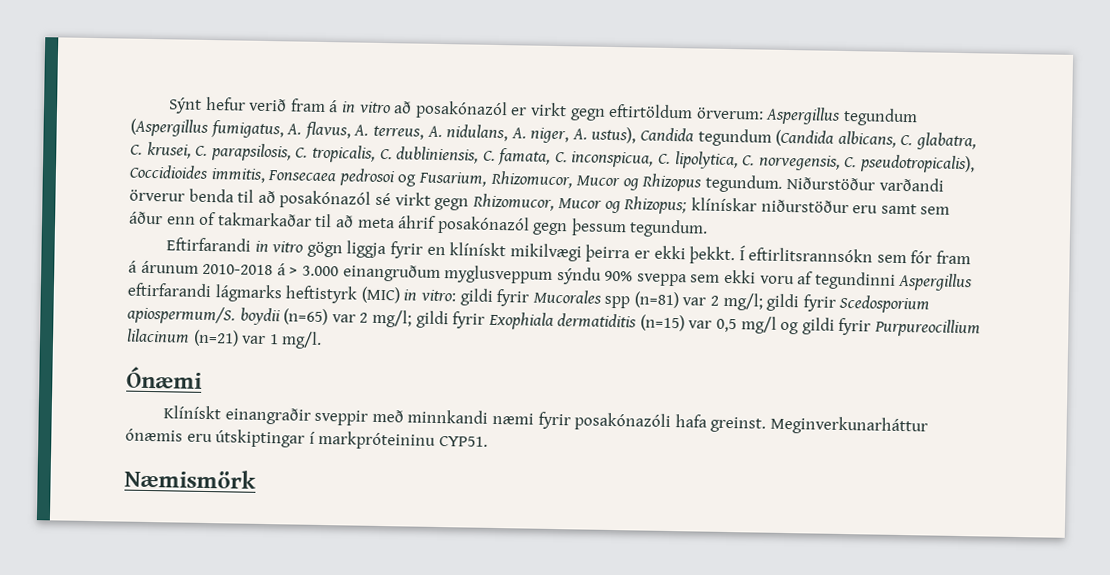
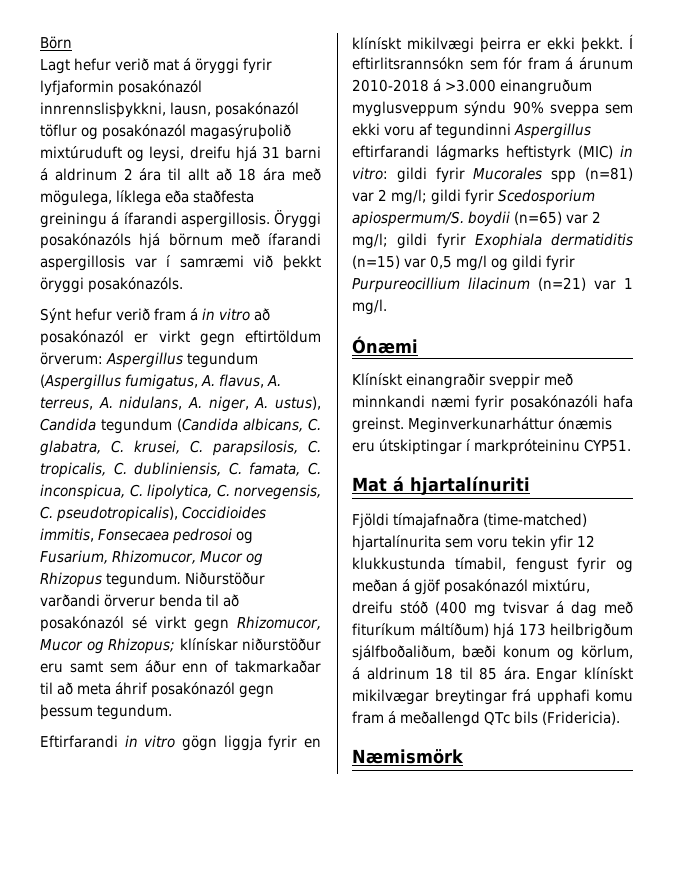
(168, 105) none -> [40,36,72,49] [40,58,273,74] [40,80,203,96] [40,102,300,118] [40,124,292,140] [40,146,321,162] [40,168,321,181] [40,190,255,206] [40,210,321,228] [40,233,321,249] [40,255,321,271] [40,277,184,293] Börn // Lagt hefur verið mat á öryggi fyrir lyfjaformin posakónazól innrennslisþykkni, lausn, posakónazól töflur og posakónazól magasýruþolið mixtúruduft og leysi, dreifu hjá 31 barni á aldrinum 2 ára til allt að 18 ára með mögulega, líklega eða staðfesta greiningu á ífarandi aspergillosis. Öryggi posakónazóls hjá börnum með ífarandi aspergillosis var í samræmi við þekkt öryggi posakónazóls. //
[289,265,339,277] > 3.000 -> [445,79,497,92] >3.000
(488, 441) none -> [352,476,530,495] [352,513,588,529] [352,535,596,551] [352,557,633,573] [352,579,591,595] [352,601,633,617] [352,623,633,639] [352,645,633,661] [352,667,633,683] [352,689,633,705] [352,711,621,727] // Mat á hjartalínuriti // Fjöldi tímajafnaðra (time-matched) hjartalínurita sem voru tekin yfir 12 klukkustunda tímabil, fengust fyrir og meðan á gjöf posakónazól mixtúru, dreifu stóð (400 mg tvisvar á dag með fituríkum máltíðum) hjá 173 heilbrigðum sjálfboðaliðum, bæði konum og körlum, á aldrinum 18 til 85 ára. Engar klínískt mikilvægar breytingar frá upphafi komu fram á meðallengd QTc bils (Fridericia).

